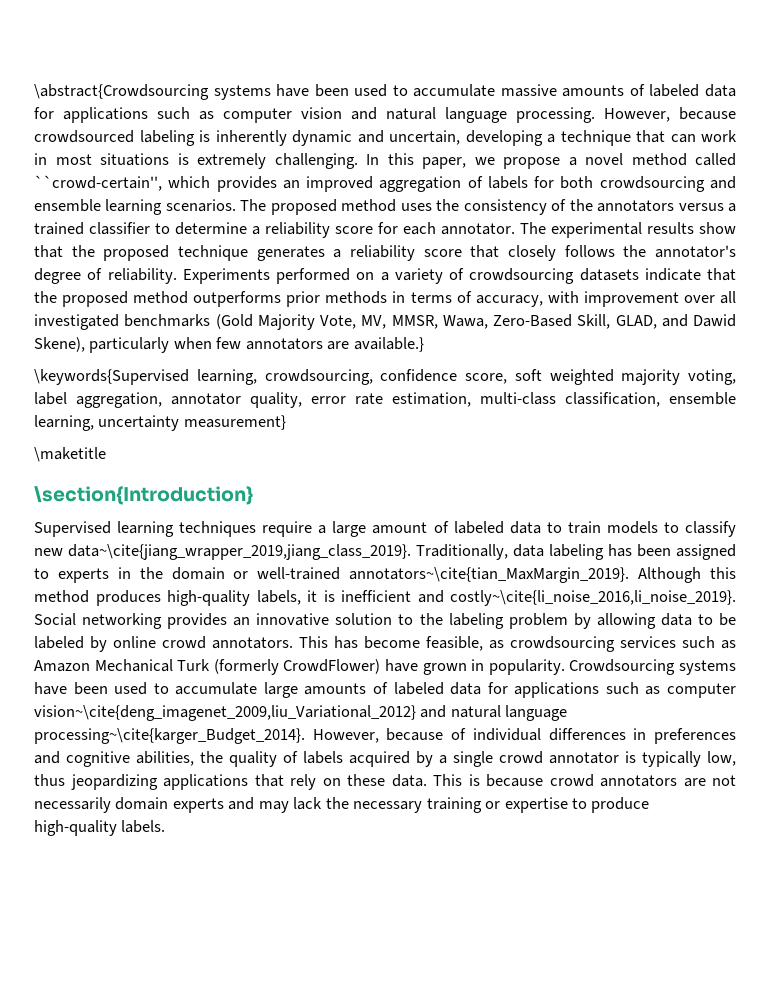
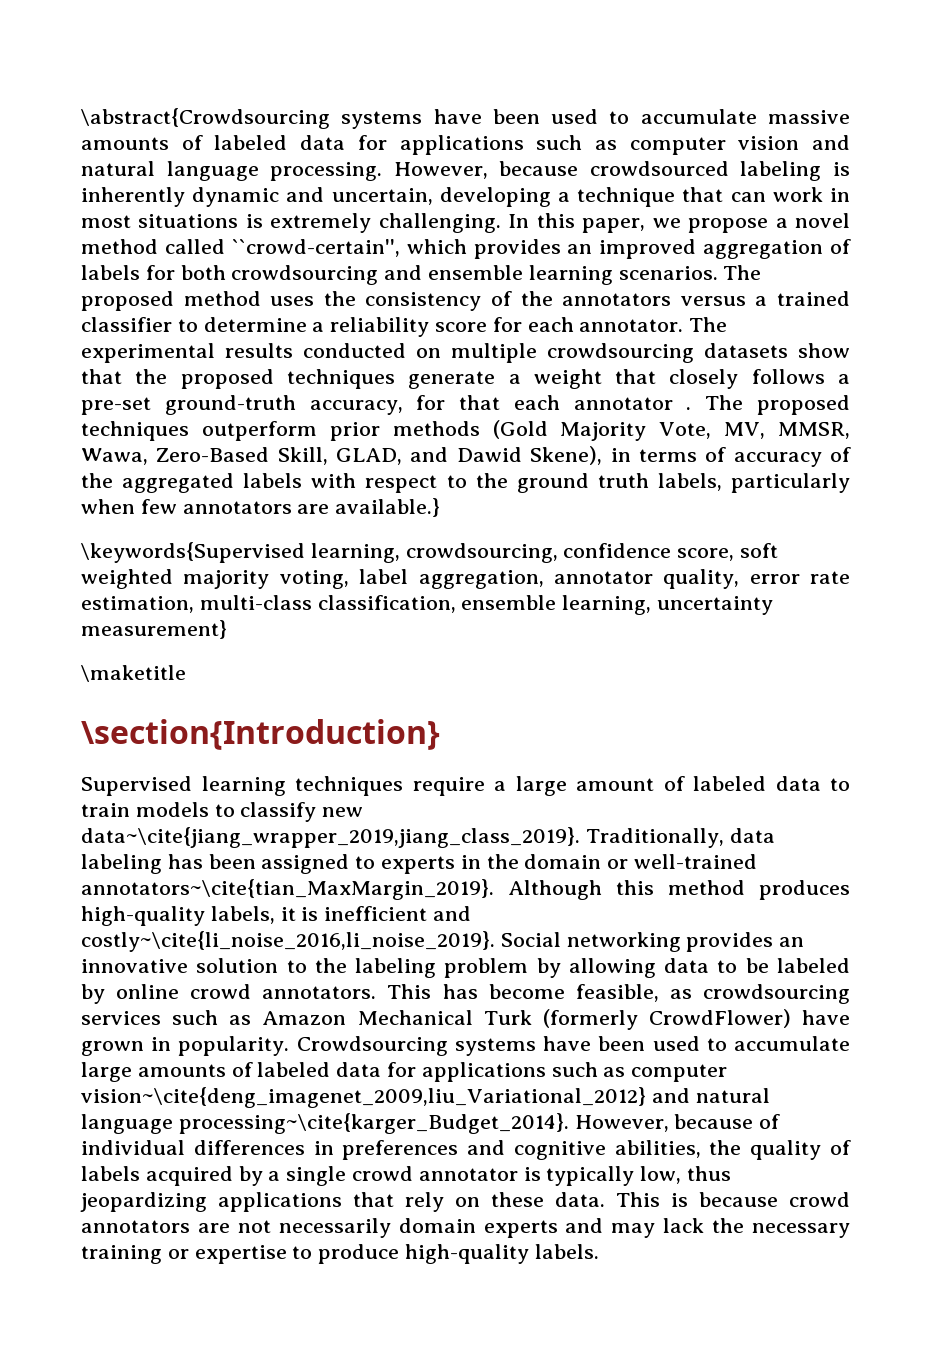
[699,222,736,234] [34,245,736,261] [34,268,736,284] [34,291,737,307] [34,314,211,330] show that the proposed technique generates a reliability score that closely follows the annotator's degree of reliability. Experiments performed on a variety of crowdsourcing datasets indicate that the proposed method outperforms prior methods in terms of accuracy, with improvement over all investigated benchmarks -> [303,343,850,363] [81,369,850,389] [81,395,851,415] [81,421,480,441] conducted on multiple crowdsourcing datasets show that the proposed techniques generate a weight that closely follows a pre-set ground-truth accuracy, for that each annotator . The proposed techniques outperform prior methods
(85, 344) none -> [610,447,852,467] [81,473,722,493] in terms of accuracy of the aggregated labels with respect to the ground truth labels,

